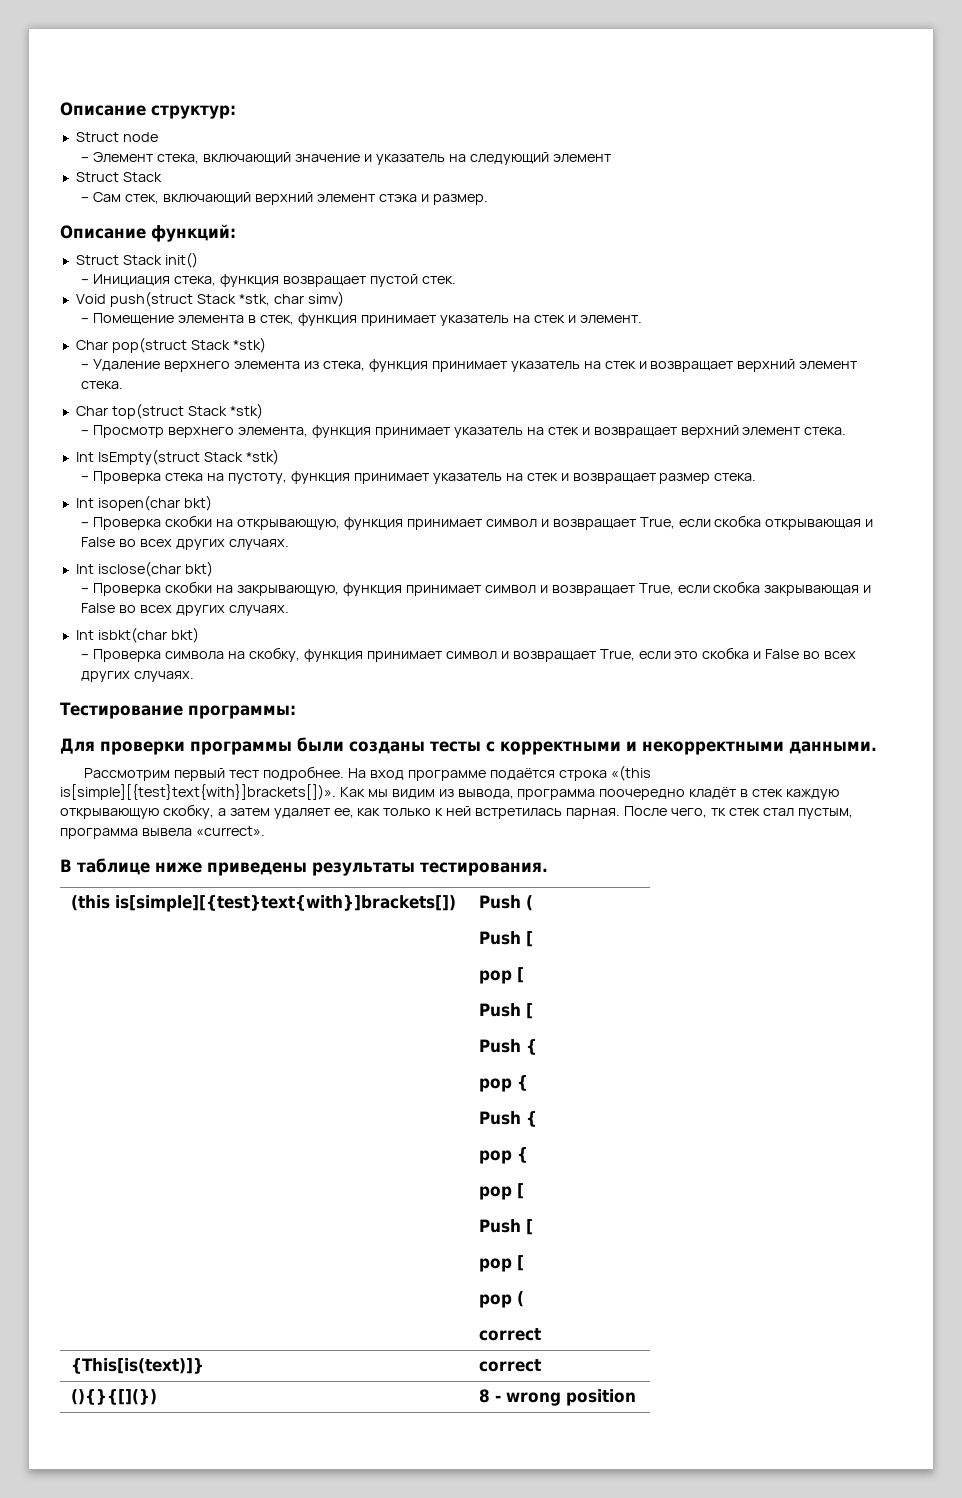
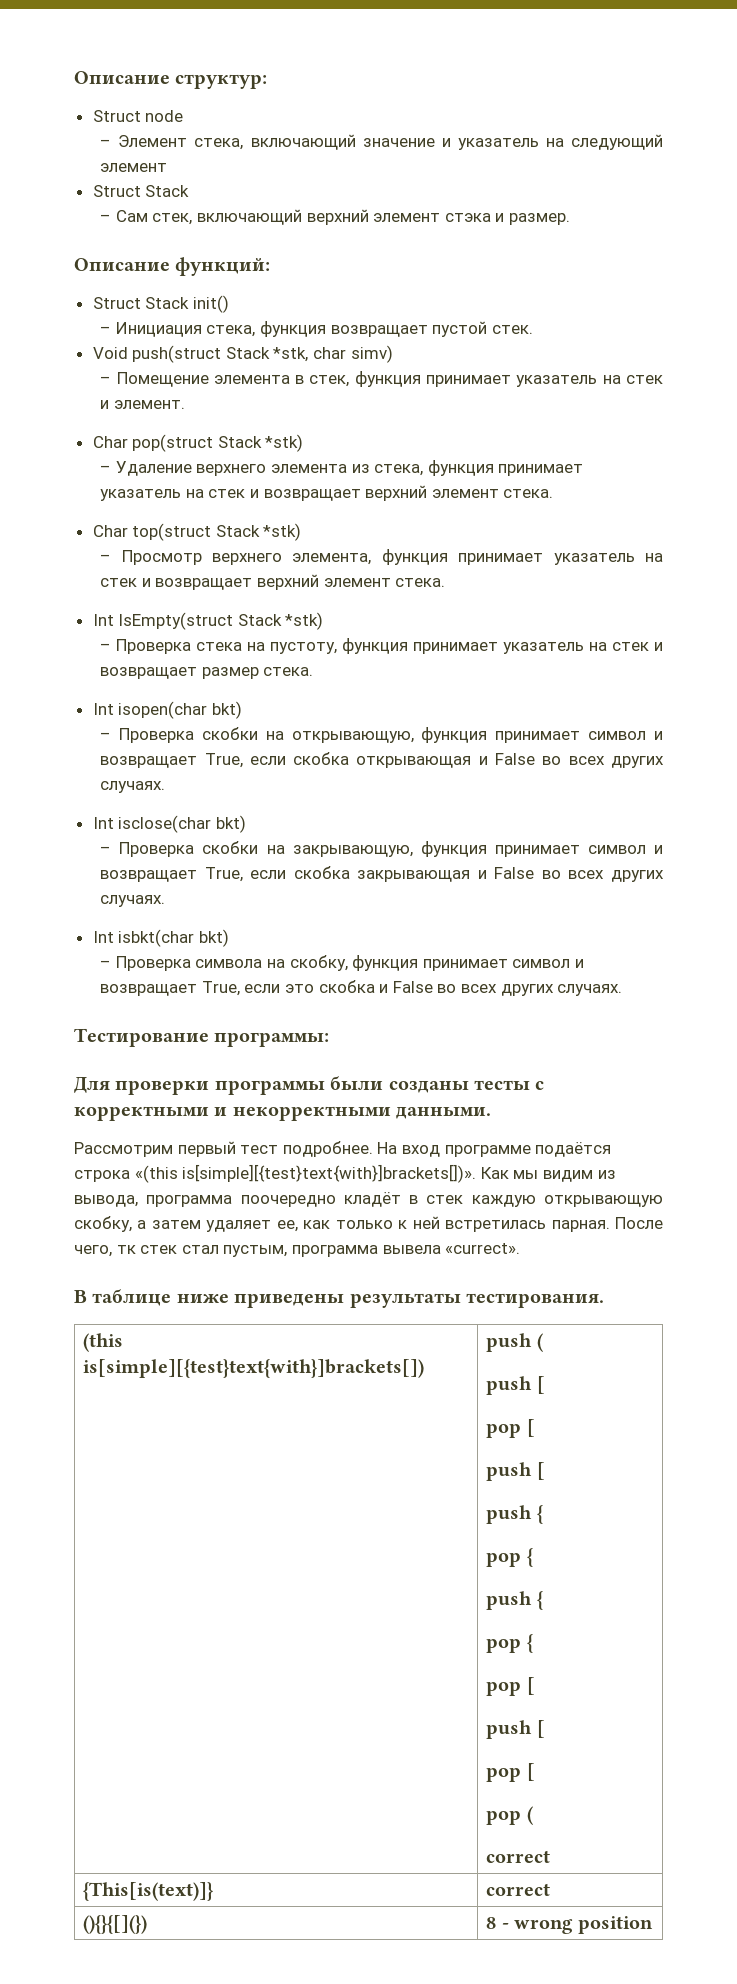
[479,895,534,911] [479,931,534,947] [479,967,525,984] [479,1003,534,1019] [479,1039,538,1055] [479,1075,529,1092] [479,1111,522,1125] Push ( // Push [ // pop [ // Push [ // Push { // pop { // Push -> [486,1333,543,1352] [486,1376,545,1395] [486,1419,535,1438] [486,1462,545,1481] [486,1505,543,1524] [486,1548,533,1567] [486,1591,533,1610] push ( // push [ // pop [ // push [ // push { // pop { // push
[479,1219,522,1233] Push -> [486,1720,533,1739] push

